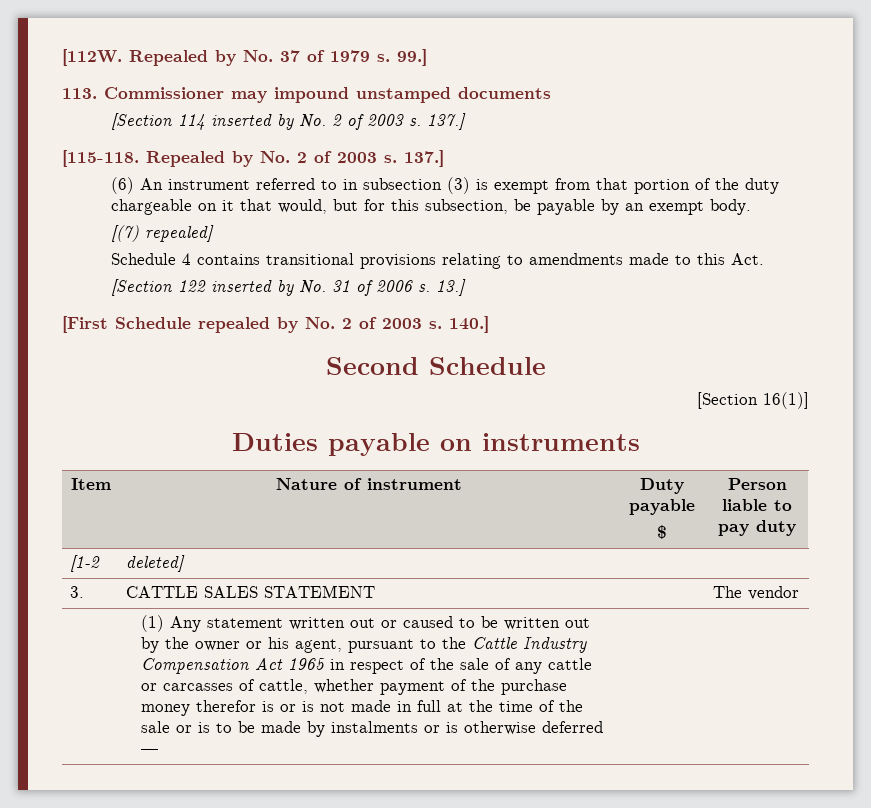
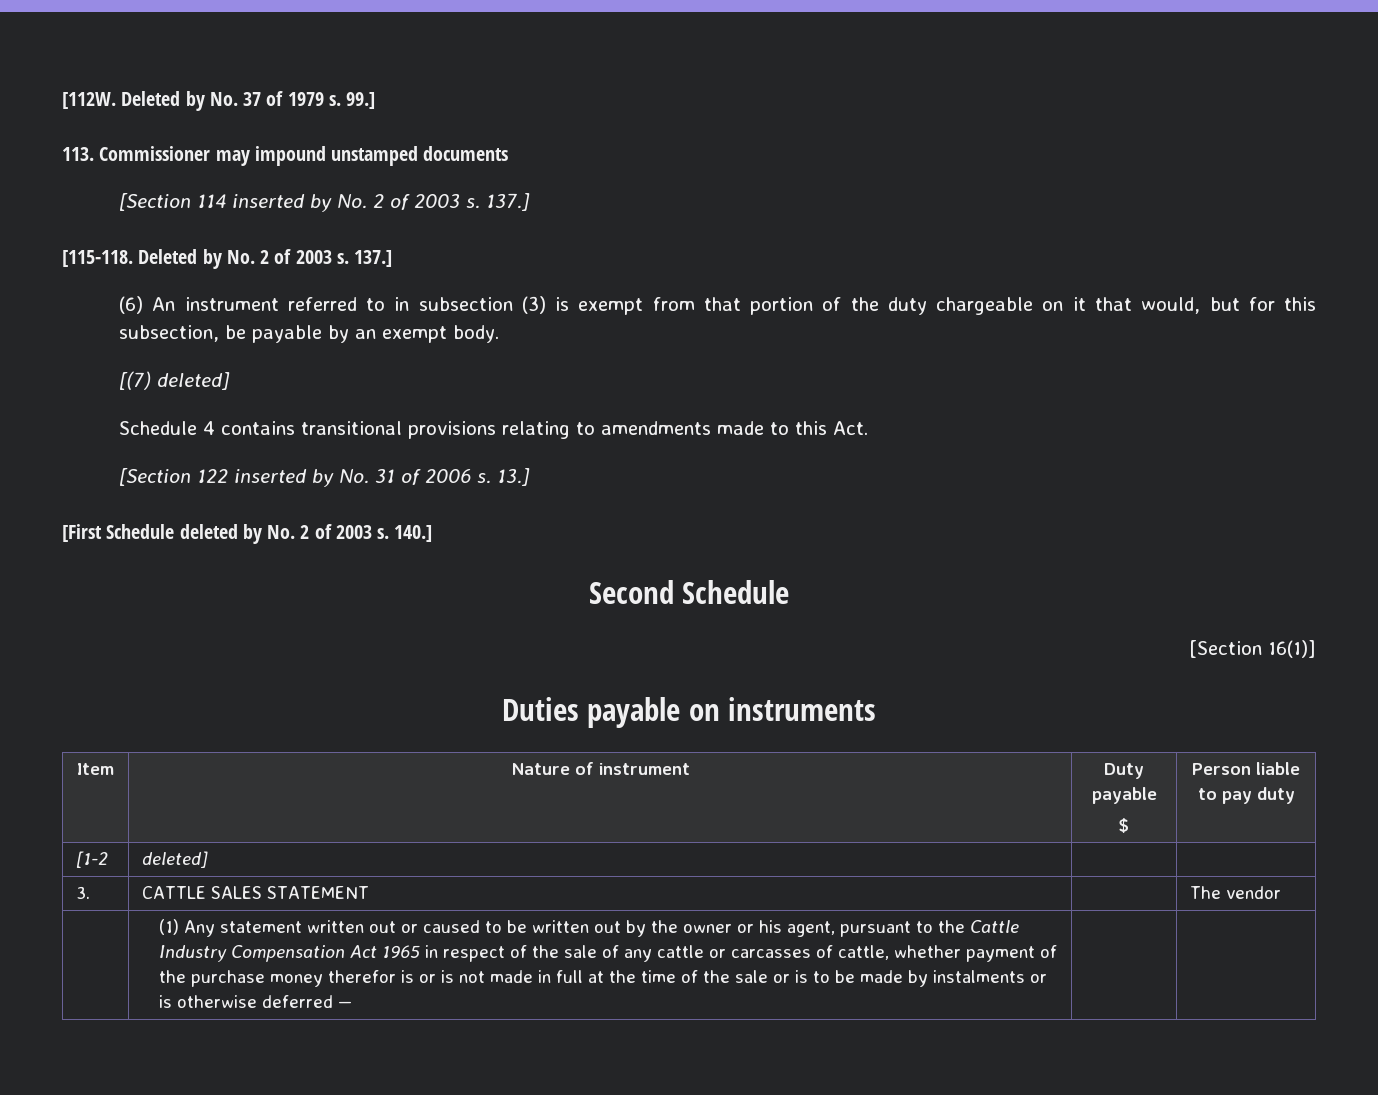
[129,50,208,66] Repealed -> [121,91,181,106] Deleted
[146,151,225,167] Repealed -> [138,249,198,264] Deleted
[145,225,215,242] repealed] -> [157,372,231,390] deleted]
[198,317,270,333] repealed -> [179,524,238,539] deleted

